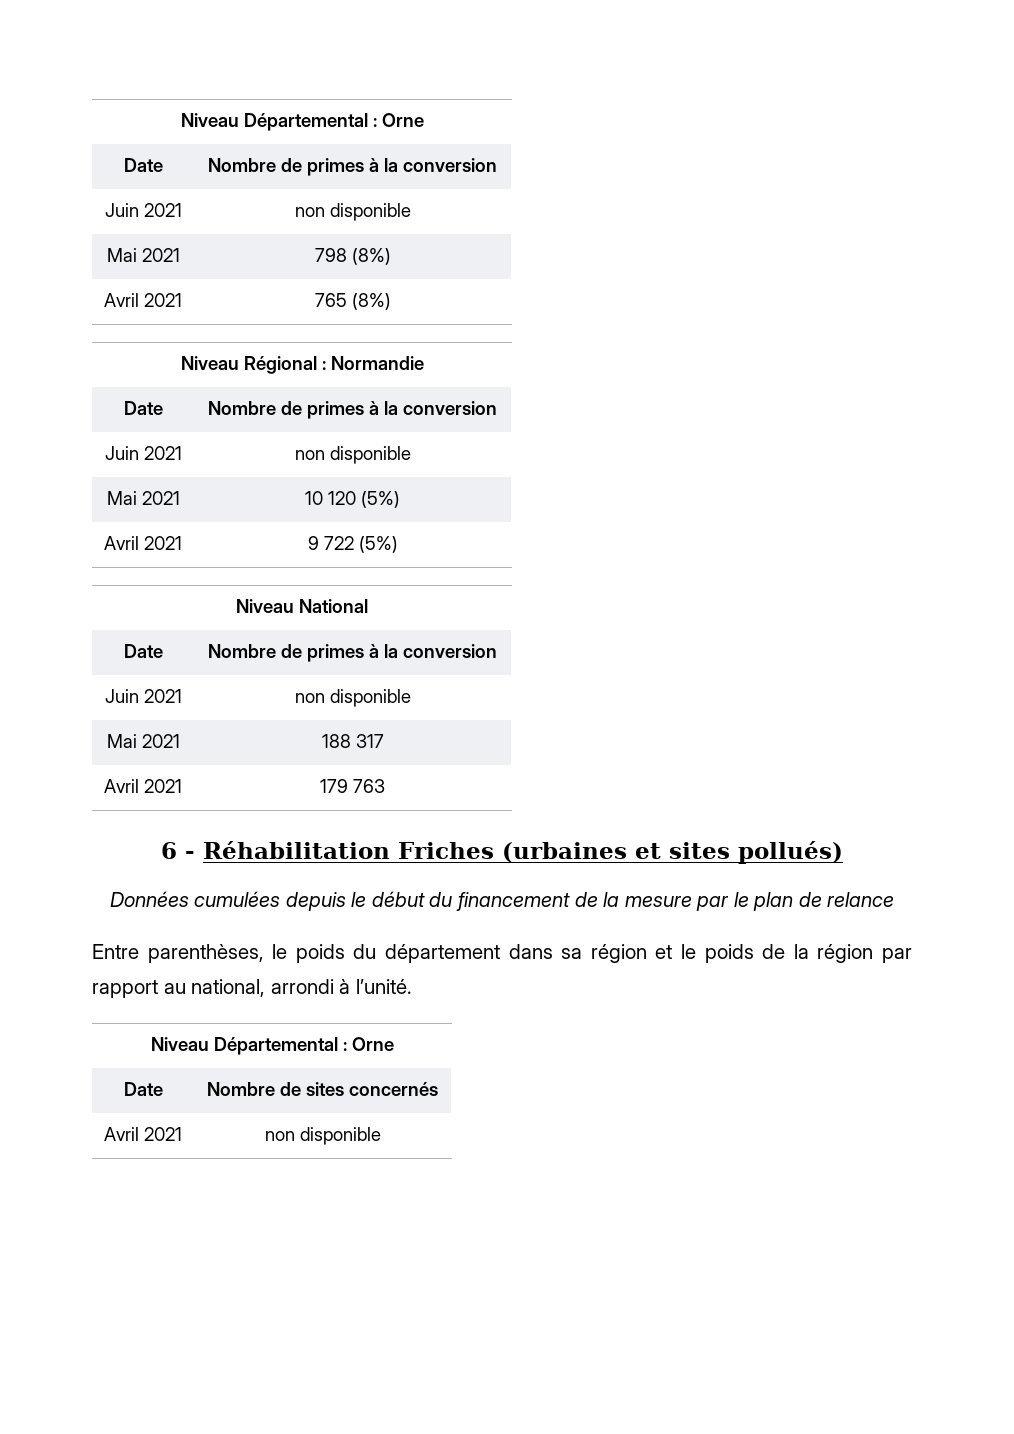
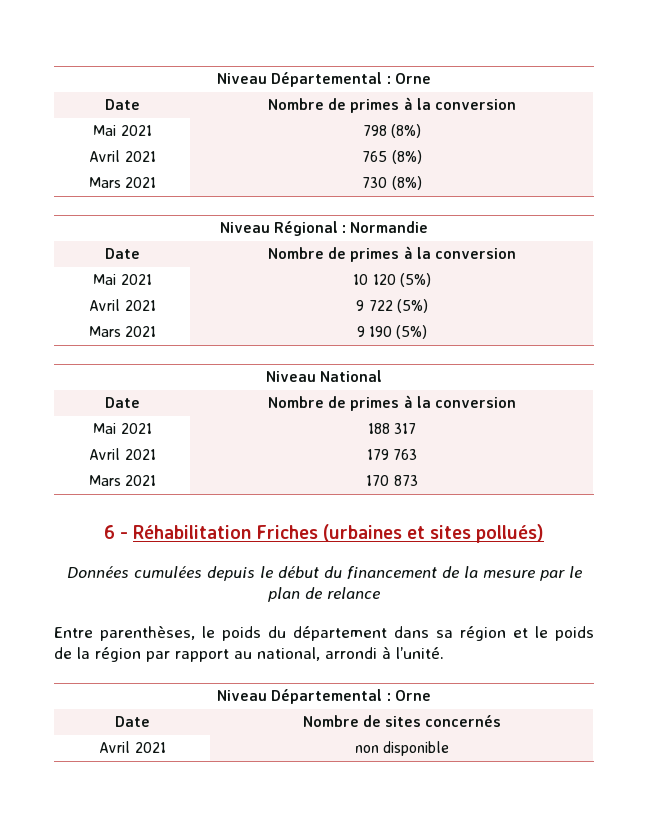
[104,203,182,217] [294,203,411,221] // Juin 2021 | non disponible -> (516, 104) none
(391, 301) none -> [88,177,157,188] [362,176,422,190] // Mars 2021 | 730 (8%)
[104,446,182,460] [294,446,411,464] // Juin 2021 | non disponible -> (516, 253) none
(398, 544) none -> [88,326,157,337] [356,325,428,339] // Mars 2021 | 9 190 (5%)
[104,689,182,703] [294,689,411,707] // Juin 2021 | non disponible -> (516, 402) none
(385, 786) none -> [88,475,157,486] [366,475,418,486] // Mars 2021 | 170 873

